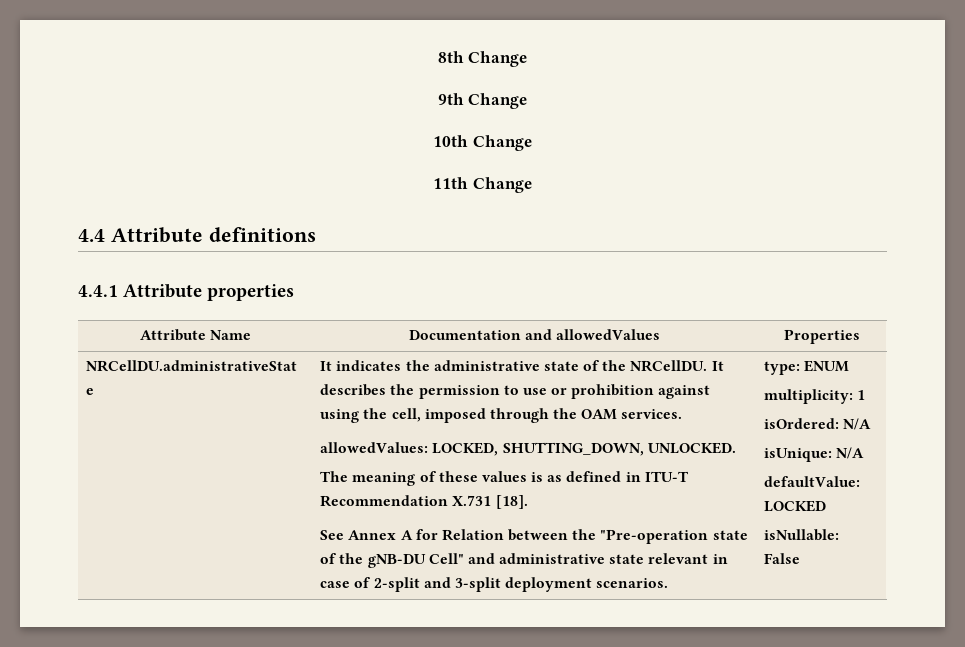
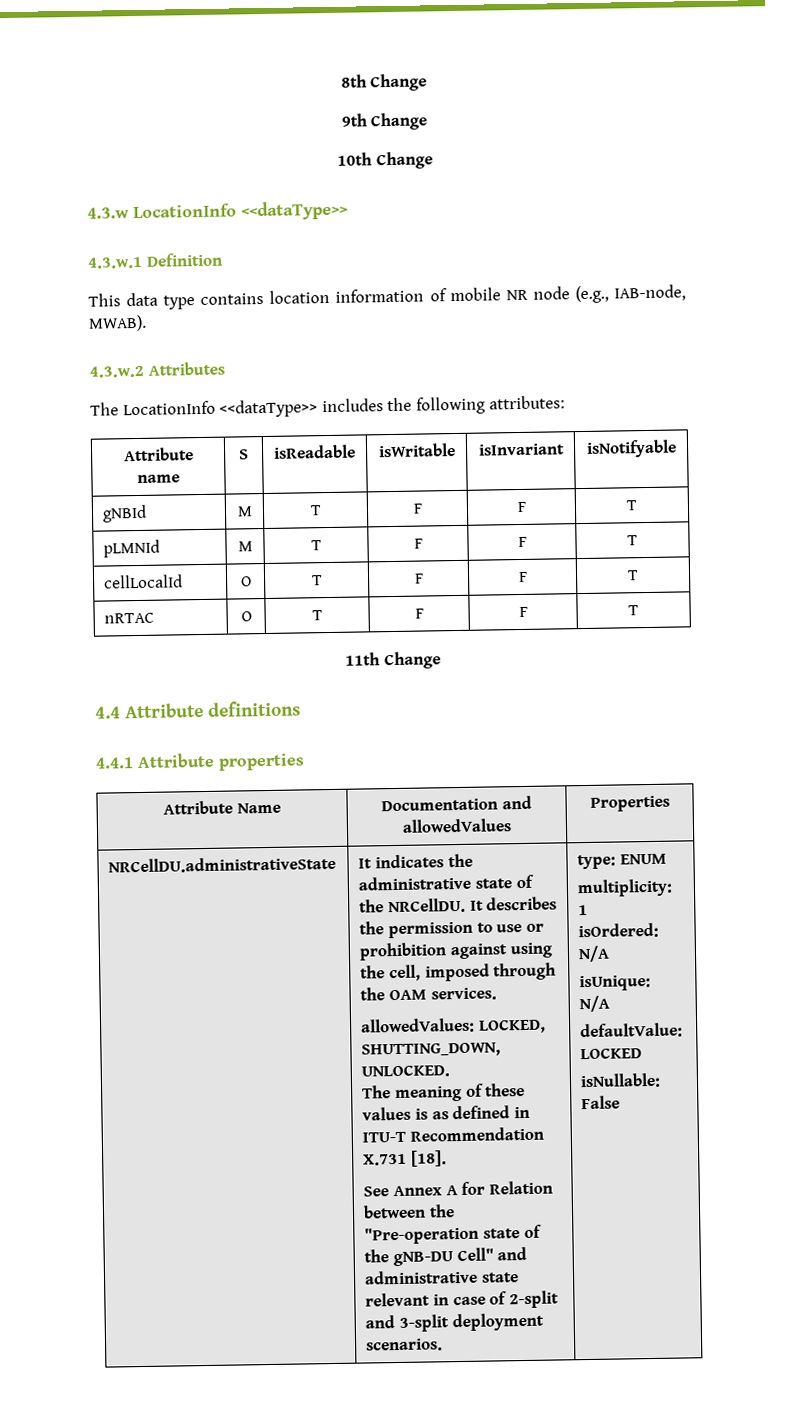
(532, 143) none -> [87,200,348,221] [87,252,223,269] [88,284,686,310] [88,314,147,332] [89,361,225,378] [90,395,565,418] [122,447,194,462] [137,474,180,483] [239,449,249,460] [273,444,356,459] [377,443,456,458] [477,443,565,456] [585,439,677,458] [102,504,148,523] [236,506,253,517] [309,505,322,516] [412,503,423,514] [516,501,527,513] [626,500,638,511] [103,539,161,558] [237,541,253,552] [310,540,322,551] [413,538,423,549] [517,536,527,548] [627,535,638,546] [103,574,184,589] [240,576,252,587] [311,575,323,586] [413,573,424,584] [517,571,528,583] [627,570,639,581] [104,612,155,624] [240,611,252,622] [311,610,323,621] [414,608,424,619] [518,606,528,618] [628,605,639,616] // 4.3.w LocationInfo <<dataType>> // 4.3.w.1 Definition // This data type contains location information of mobile NR node (e.g., IAB-node, MWAB). // 4.3.w.2 Attributes // The LocationInfo <<dataType>> includes the following attributes: // Attribute name | S | isReadable | isWritable | isInvariant | isNotifyable // gNBId | M | T | F | F | T // pLMNId | M | T | F | F | T // cellLocalId | O | T | F | F | T // nRTAC | O | T | F | F | T

